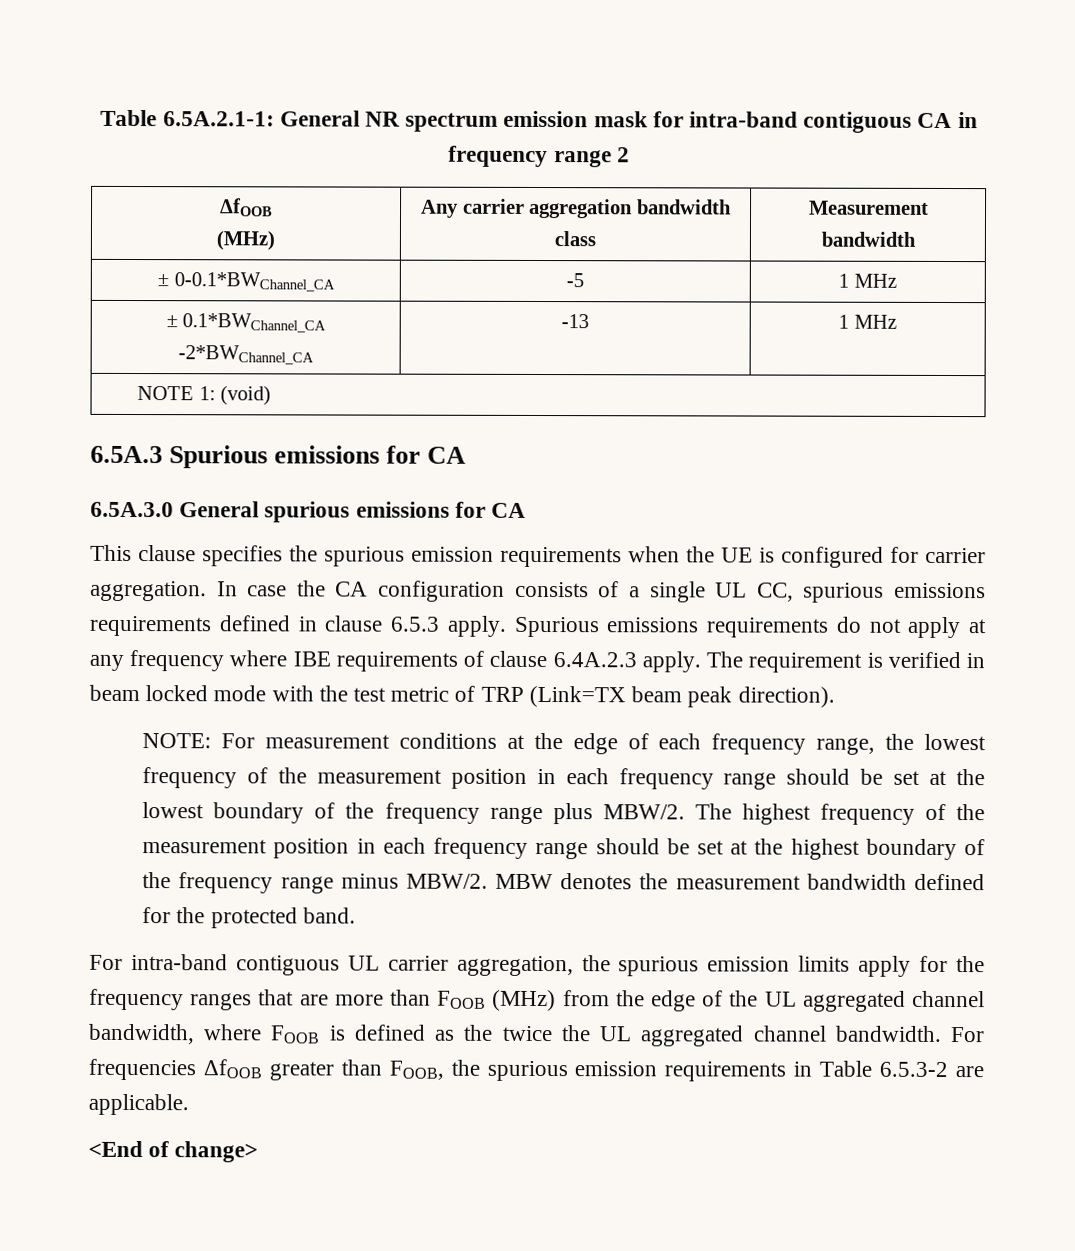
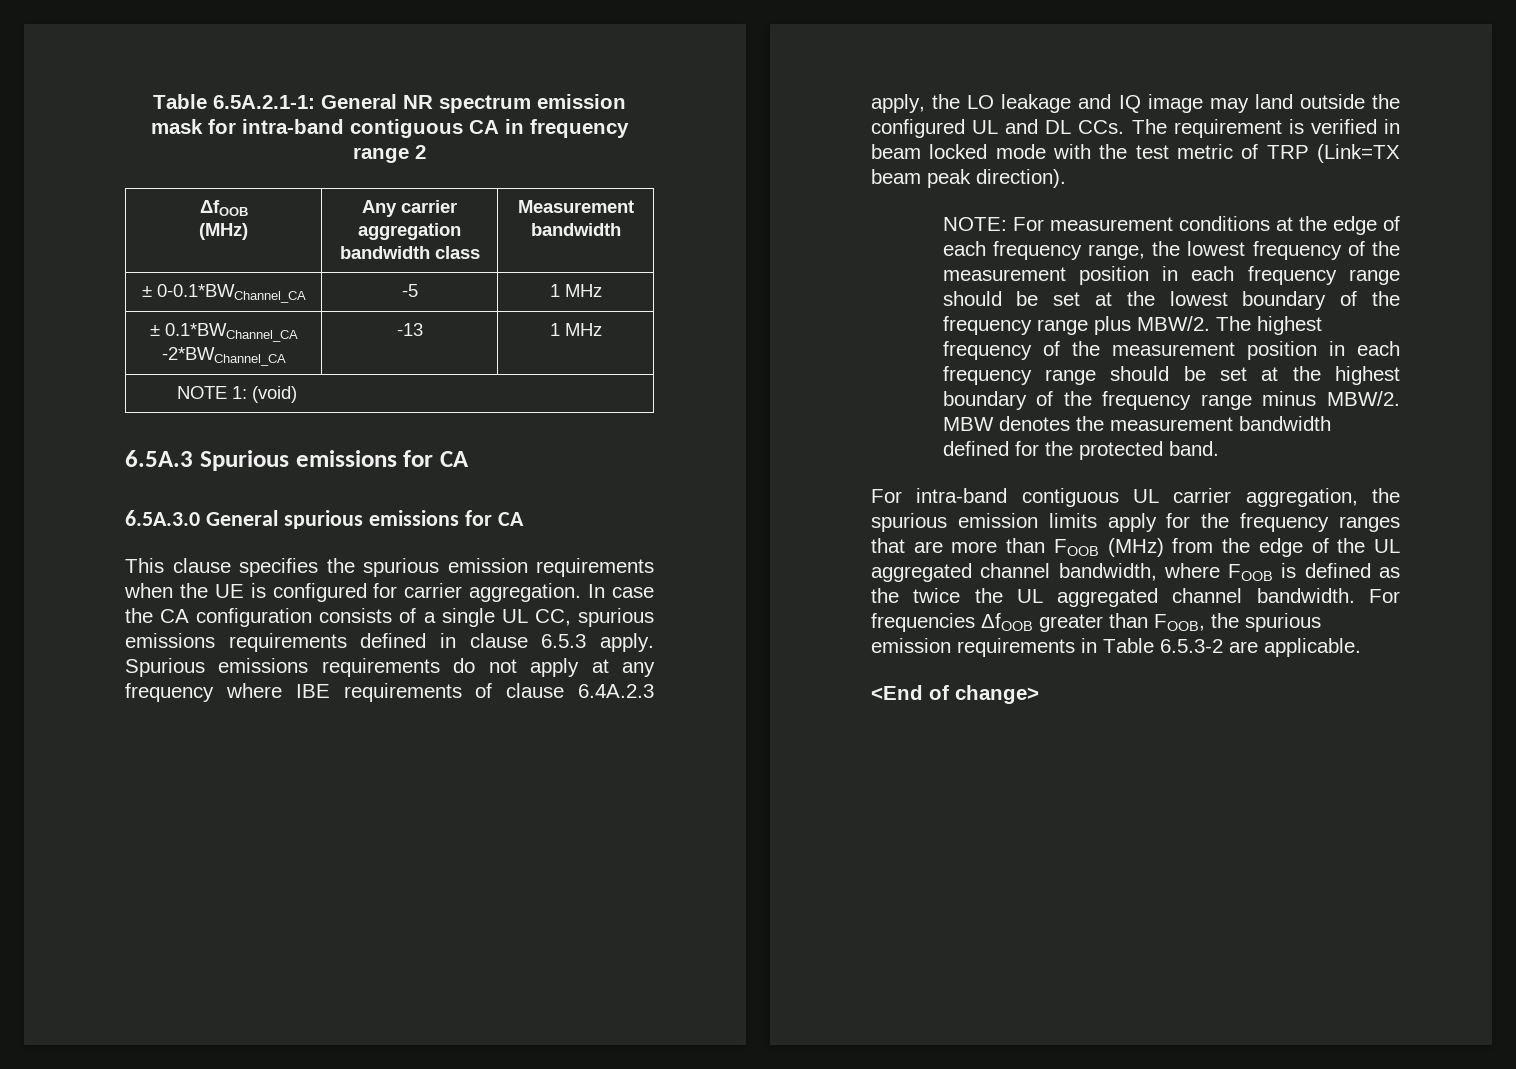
[641,651,701,673] apply. -> [871,94,1400,113] [871,119,1125,138] apply, the LO leakage and IQ image may land outside the configured UL and DL CCs.

